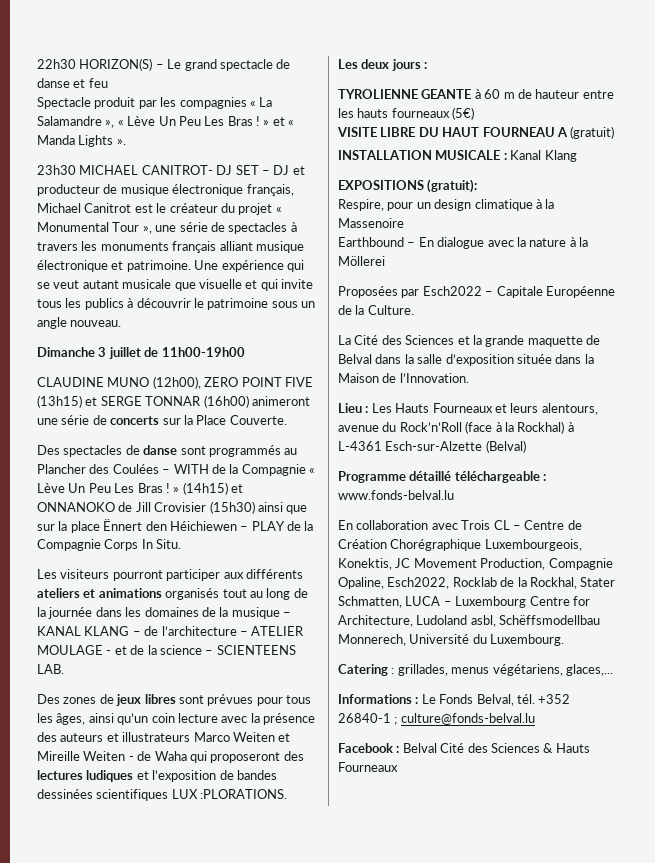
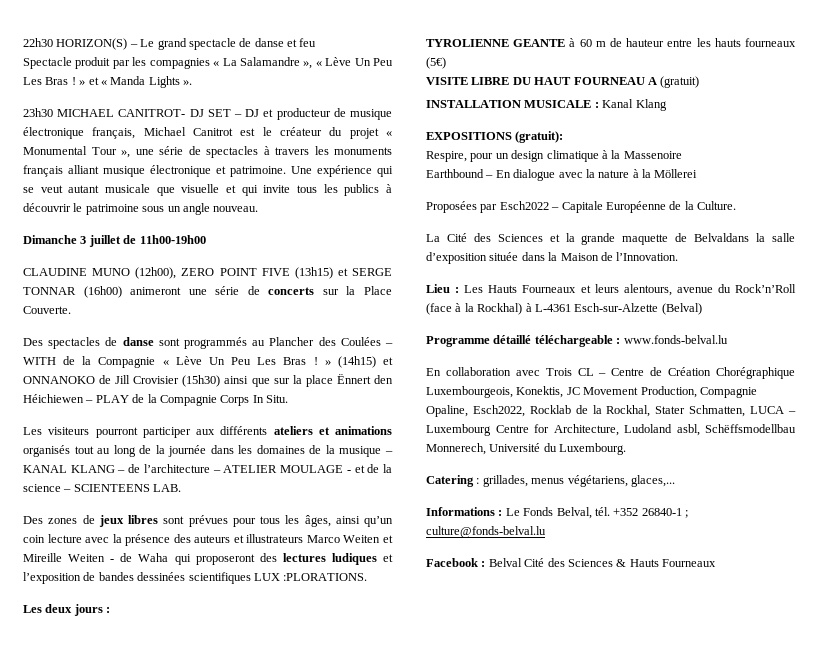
[338,354,402,364] Belval dans -> [694,233,750,242] Belvaldans

